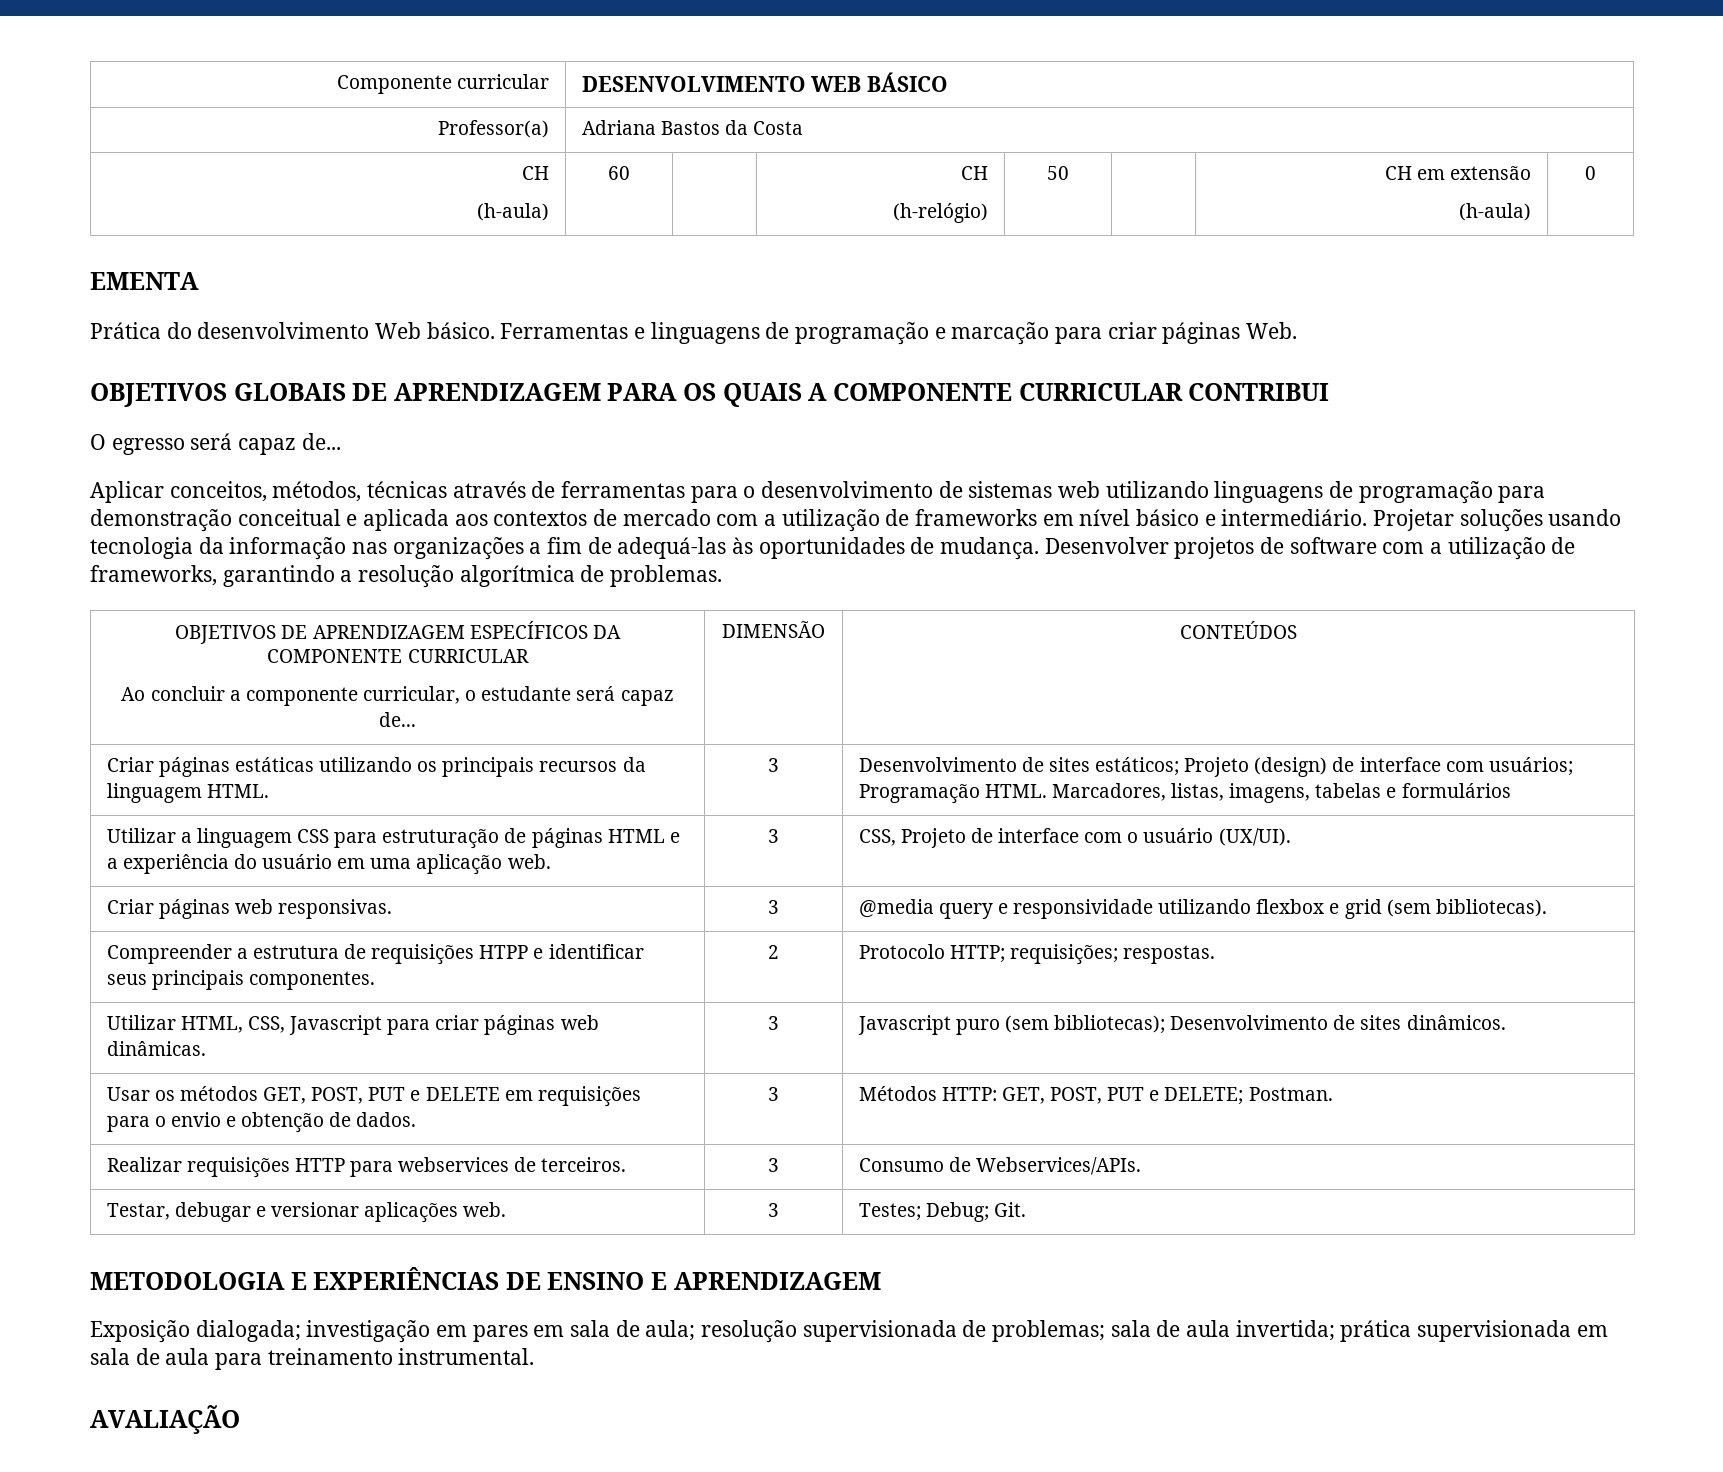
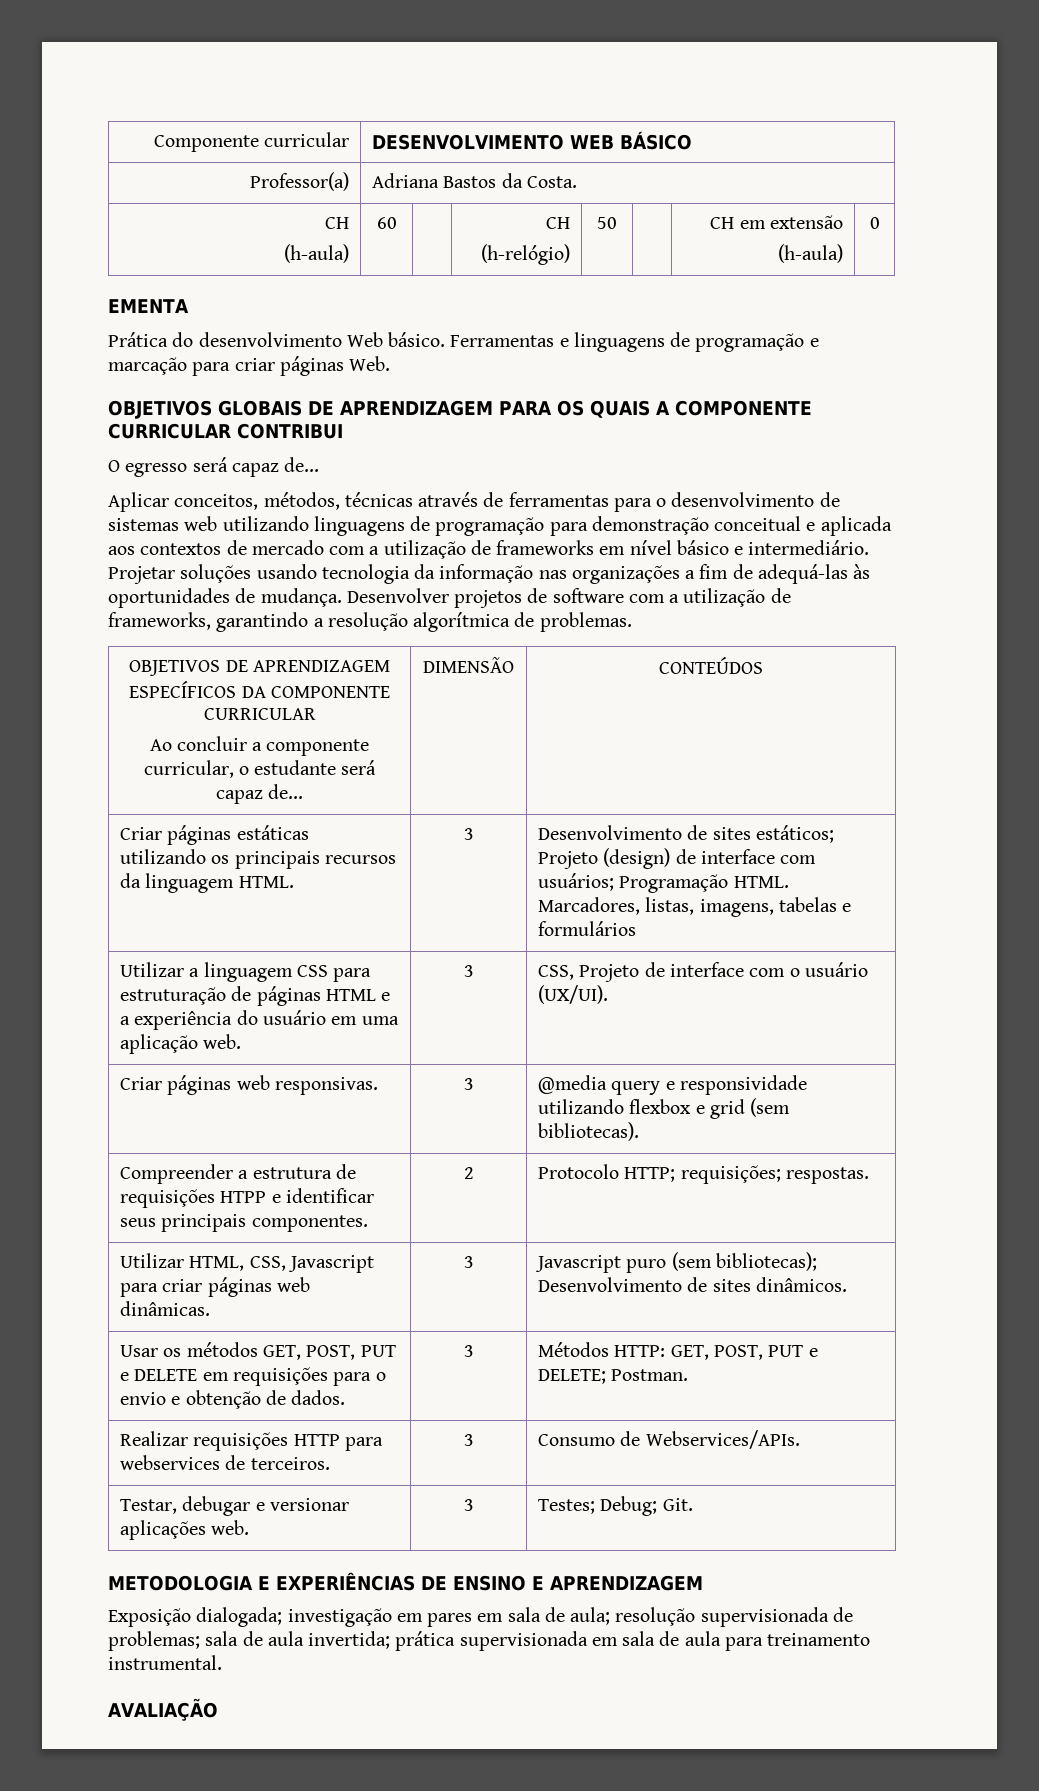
[752,121,803,135] Costa -> [526,176,577,188] Costa.

